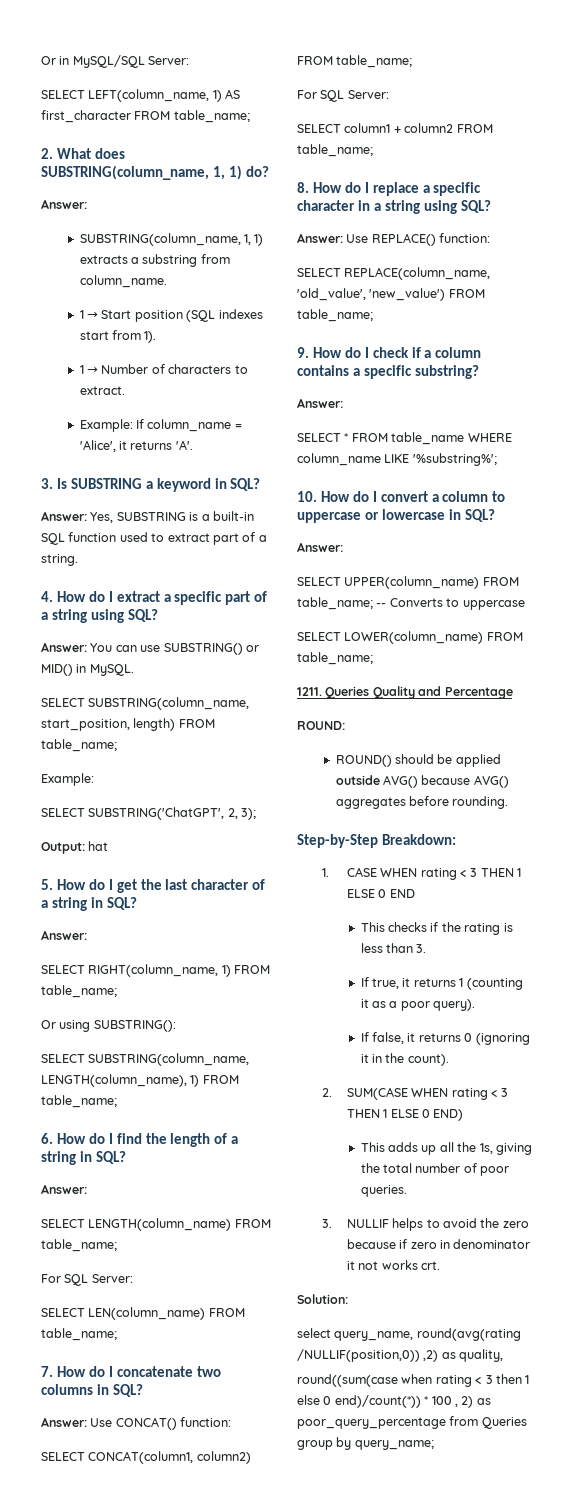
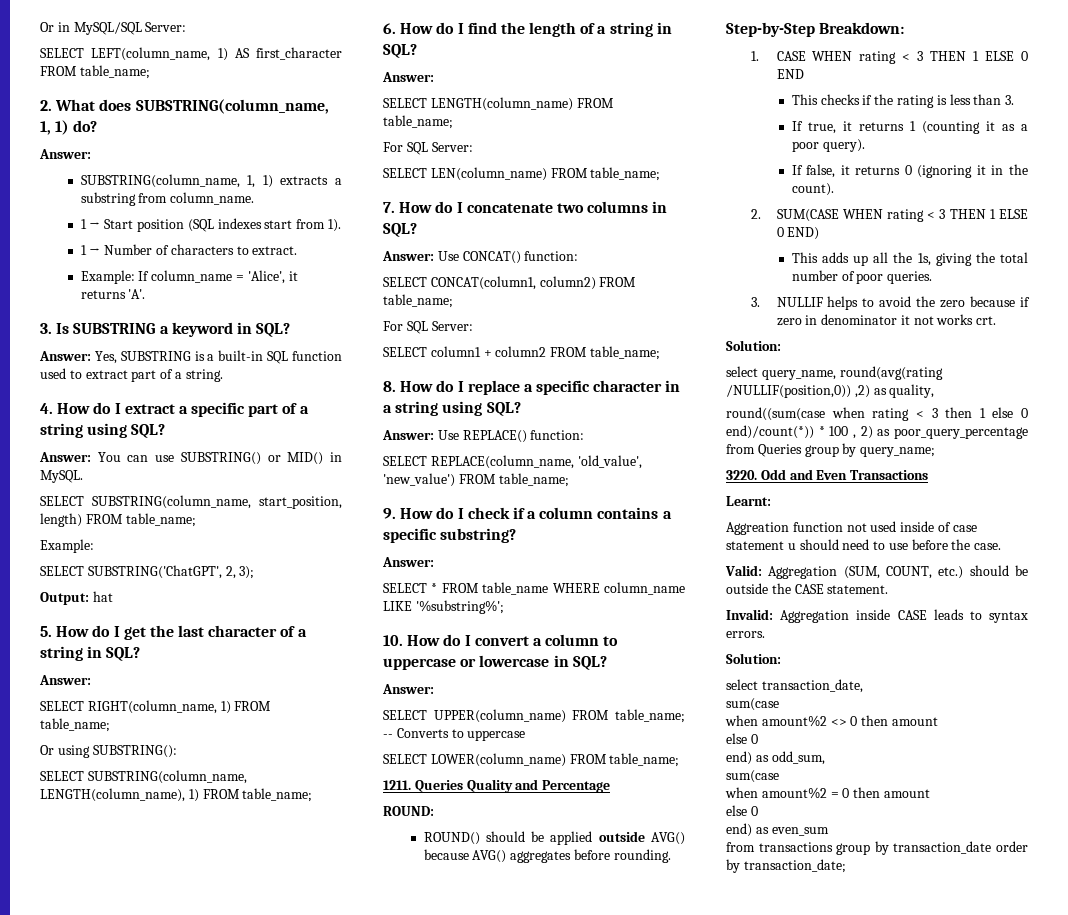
(434, 1445) none -> [726,469,929,480] [726,496,771,506] [726,521,977,535] [726,539,1002,550] [725,565,1028,579] [726,583,889,594] [726,609,1028,623] [726,631,765,638] [726,653,781,664] [726,679,863,693] [726,698,779,711] [725,715,938,727] [726,733,758,744] [726,751,825,765] [726,770,779,783] [725,787,930,799] [726,805,758,816] [726,823,829,837] [726,841,1028,855] [726,859,846,873] // 3220. Odd and Even Transactions // Learnt: // Aggreation function not used inside of case statement u should need to use before the case. // Valid: Aggregation (SUM, COUNT, etc.) should be outside the CASE statement. // Invalid: Aggregation inside CASE leads to syntax errors. // Solution: // select transaction_date, // sum(case // when amount%2 <> 0 then amount // else 0 // end) as odd_sum, // sum(case // when amount%2 = 0 then amount // else 0 // end) as even_sum // from transactions group by transaction_date order by transaction_date;

